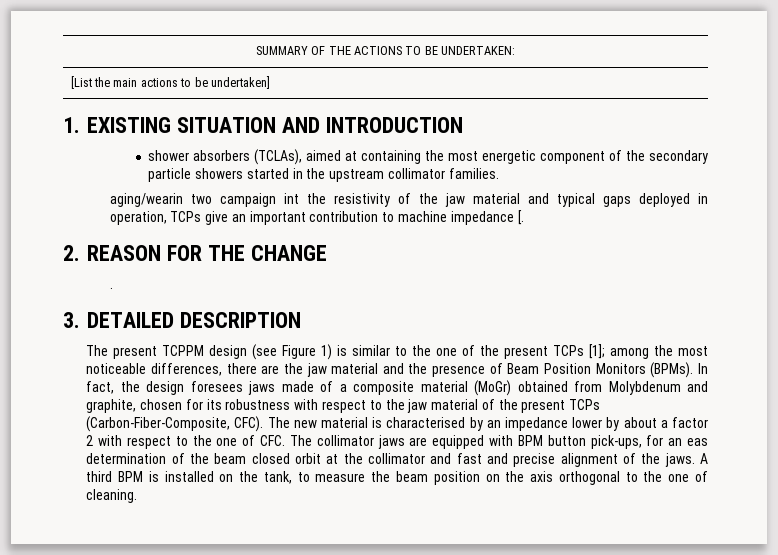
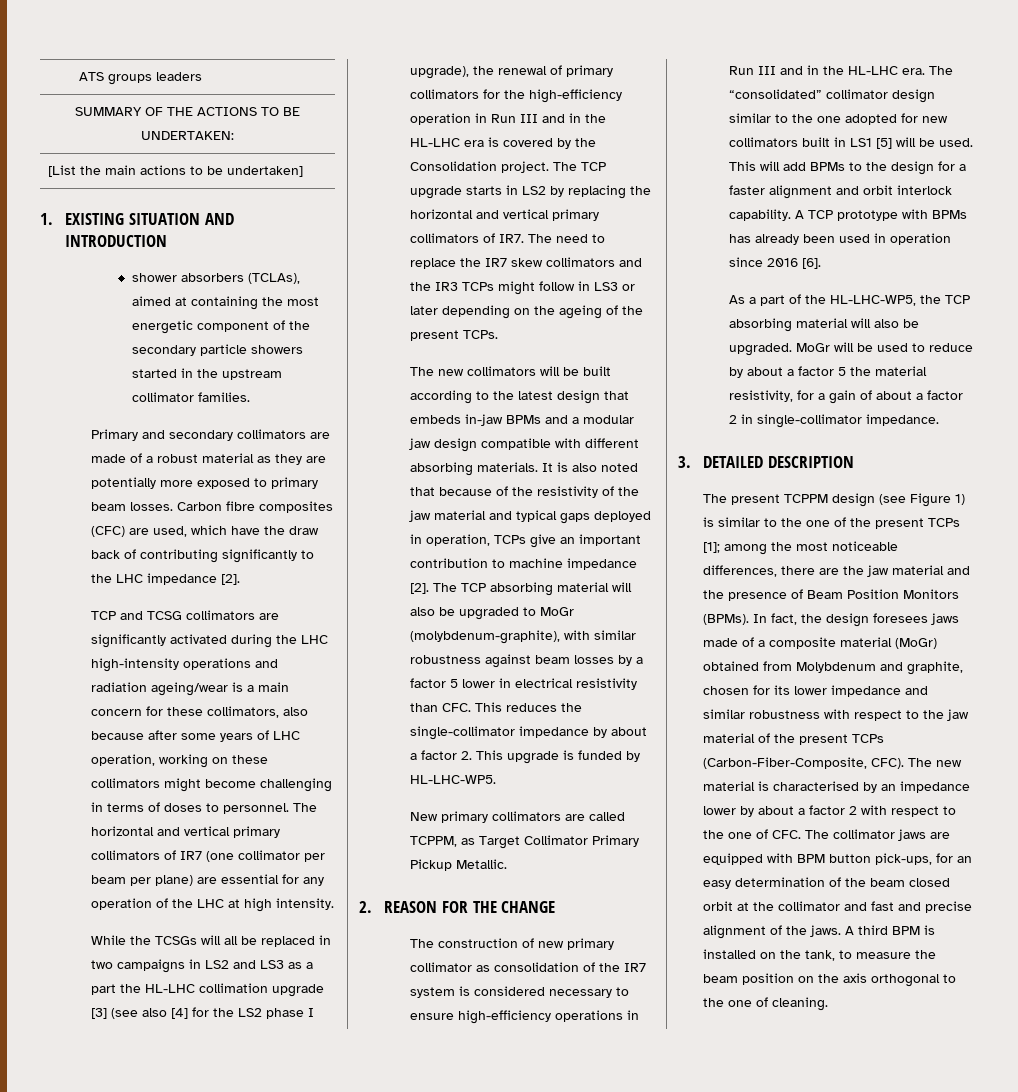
(255, 50) none -> [78,72,202,85] ATS groups leaders //
[109,193,299,207] aging/wearin two campaign int -> [90,429,330,441] [90,453,326,465] [90,477,318,489] [90,501,333,513] [90,525,319,537] [90,549,314,563] [90,573,240,585] [90,610,279,620] [90,634,328,648] [90,658,278,672] [90,682,289,696] [90,706,308,718] [90,730,300,742] [90,754,268,768] [90,778,332,792] [90,802,317,814] [90,826,280,838] [90,850,325,862] [90,874,324,886] [90,898,334,912] [90,935,331,947] [90,959,313,973] [90,983,324,997] [90,1007,314,1019] [409,65,613,79] [409,89,622,103] [409,113,606,125] [409,137,596,149] [409,161,606,173] [409,185,651,199] [409,209,599,221] [409,233,605,243] [409,257,642,269] [409,281,635,295] [409,305,643,319] [409,330,498,341] [409,366,611,376] [409,390,629,404] [409,414,634,426] [408,438,639,452] [409,462,638,476] [409,486,508,496] Primary and secondary collimators are made of a robust material as they are potentially more exposed to primary beam losses. Carbon fibre composites (CFC) are used, which have the draw back of contributing significantly to the LHC impedance [2]. // TCP and TCSG collimators are significantly activated during the LHC high-intensity operations and radiation ageing/wear is a main concern for these collimators, also because after some years of LHC operation, working on these collimators might become challenging in terms of doses to personnel. The horizontal and vertical primary collimators of IR7 (one collimator per beam per plane) are essential for any operation of the LHC at high intensity. // While the TCSGs will all be replaced in two campaigns in LS2 and LS3 as a part the HL-LHC collimation upgrade [3] (see also [4] for the LS2 phase I upgrade), the renewal of primary collimators for the high-efficiency operation in Run III and in the HL-LHC era is covered by the Consolidation project. The TCP upgrade starts in LS2 by replacing the horizontal and vertical primary collimators of IR7. The need to replace the IR7 skew collimators and the IR3 TCPs might follow in LS3 or later depending on the ageing of the present TCPs. // The new collimators will be built according to the latest design that embeds in-jaw BPMs and a modular jaw design compatible with different absorbing materials. It is also noted that because of
[517,210,524,225] [. -> [409,582,632,596] [409,607,574,620] [409,630,636,644] [409,654,643,668] [409,678,637,690] [409,702,582,712] [409,726,647,740] [409,750,640,764] [409,775,496,784] [409,811,625,823] [409,835,639,849] [409,859,507,871] [2]. The TCP absorbing material will also be upgraded to MoGr (molybdenum-graphite), with similar robustness against beam losses by a factor 5 lower in electrical resistivity than CFC. This reduces the single-collimator impedance by about a factor 2. This upgrade is funded by HL-LHC-WP5. // New primary collimators are called TCPPM, as Target Collimator Primary Pickup Metallic.
[109,287,113,289] . -> [409,938,614,950] [409,962,646,972] [409,986,629,998] [409,1010,639,1024] [728,65,953,75] [728,89,935,103] [728,113,948,125] [728,137,973,149] [728,161,966,175] [728,185,952,199] [728,209,967,221] [728,233,951,245] [728,257,821,269] [728,294,970,306] [728,318,919,332] [728,342,973,356] [728,366,927,378] [728,390,963,404] [728,414,939,428] The construction of new primary collimator as consolidation of the IR7 system is considered necessary to ensure high-efficiency operations in Run III and in the HL-LHC era. The “consolidated” collimator design similar to the one adopted for new collimators built in LS1 [5] will be used. This will add BPMs to the design for a faster alignment and orbit interlock capability. A TCP prototype with BPMs has already been used in operation since 2016 [6]. // As a part of the HL-LHC-WP5, the TCP absorbing material will also be upgraded. MoGr will be used to reduce by about a factor 5 the material resistivity, for a gain of about a factor 2 in single-collimator impedance.
(222, 404) none -> [794,685,929,697] [703,709,746,719] lower impedance and similar
[687,438,709,446] eas -> [703,880,732,889] easy

